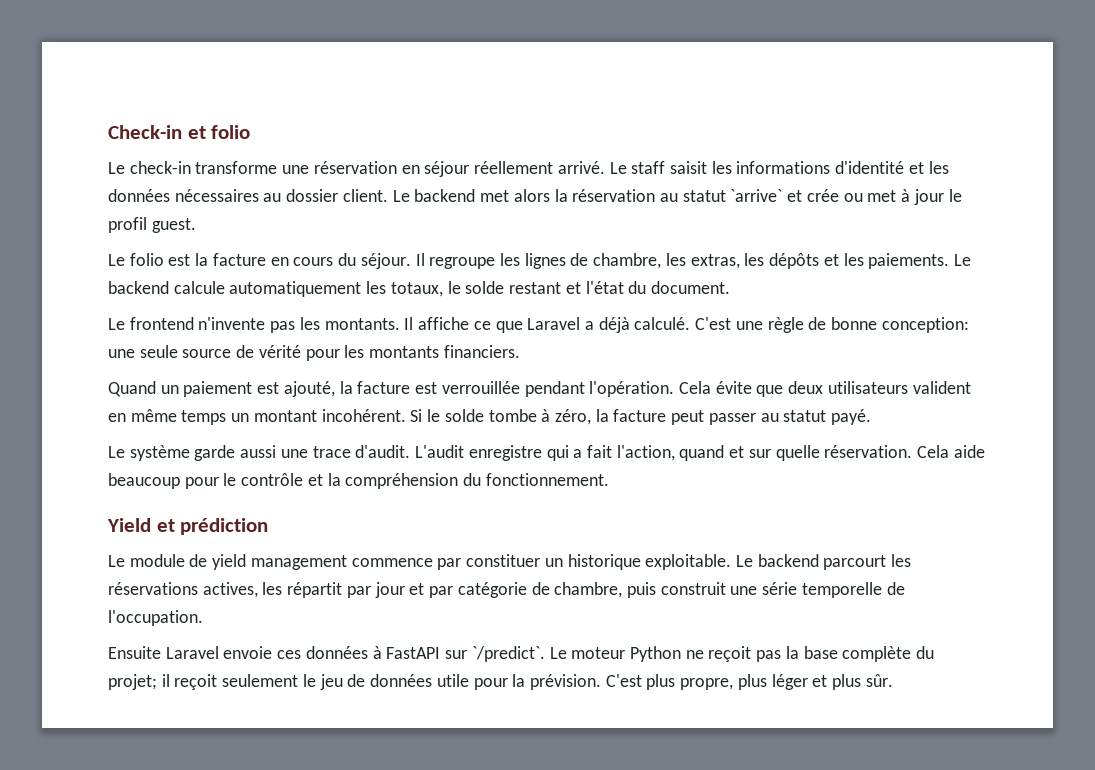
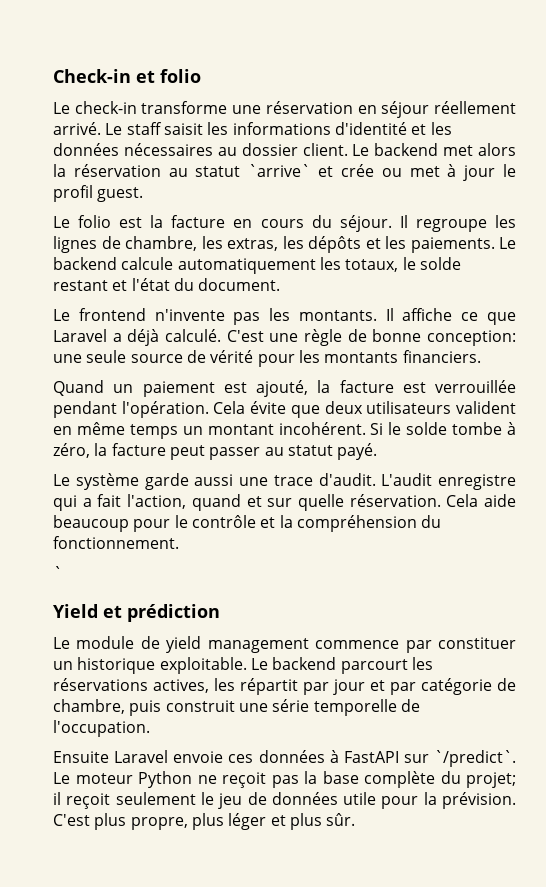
(609, 479) none -> [53,566,62,579] // `

